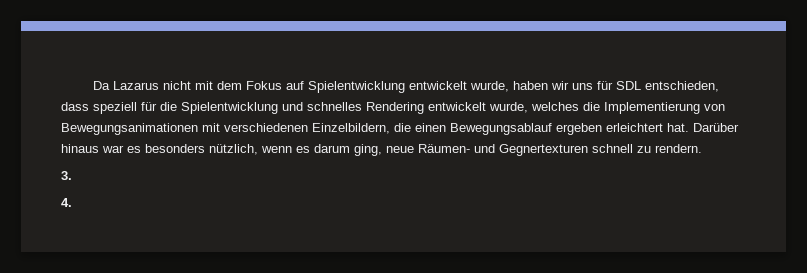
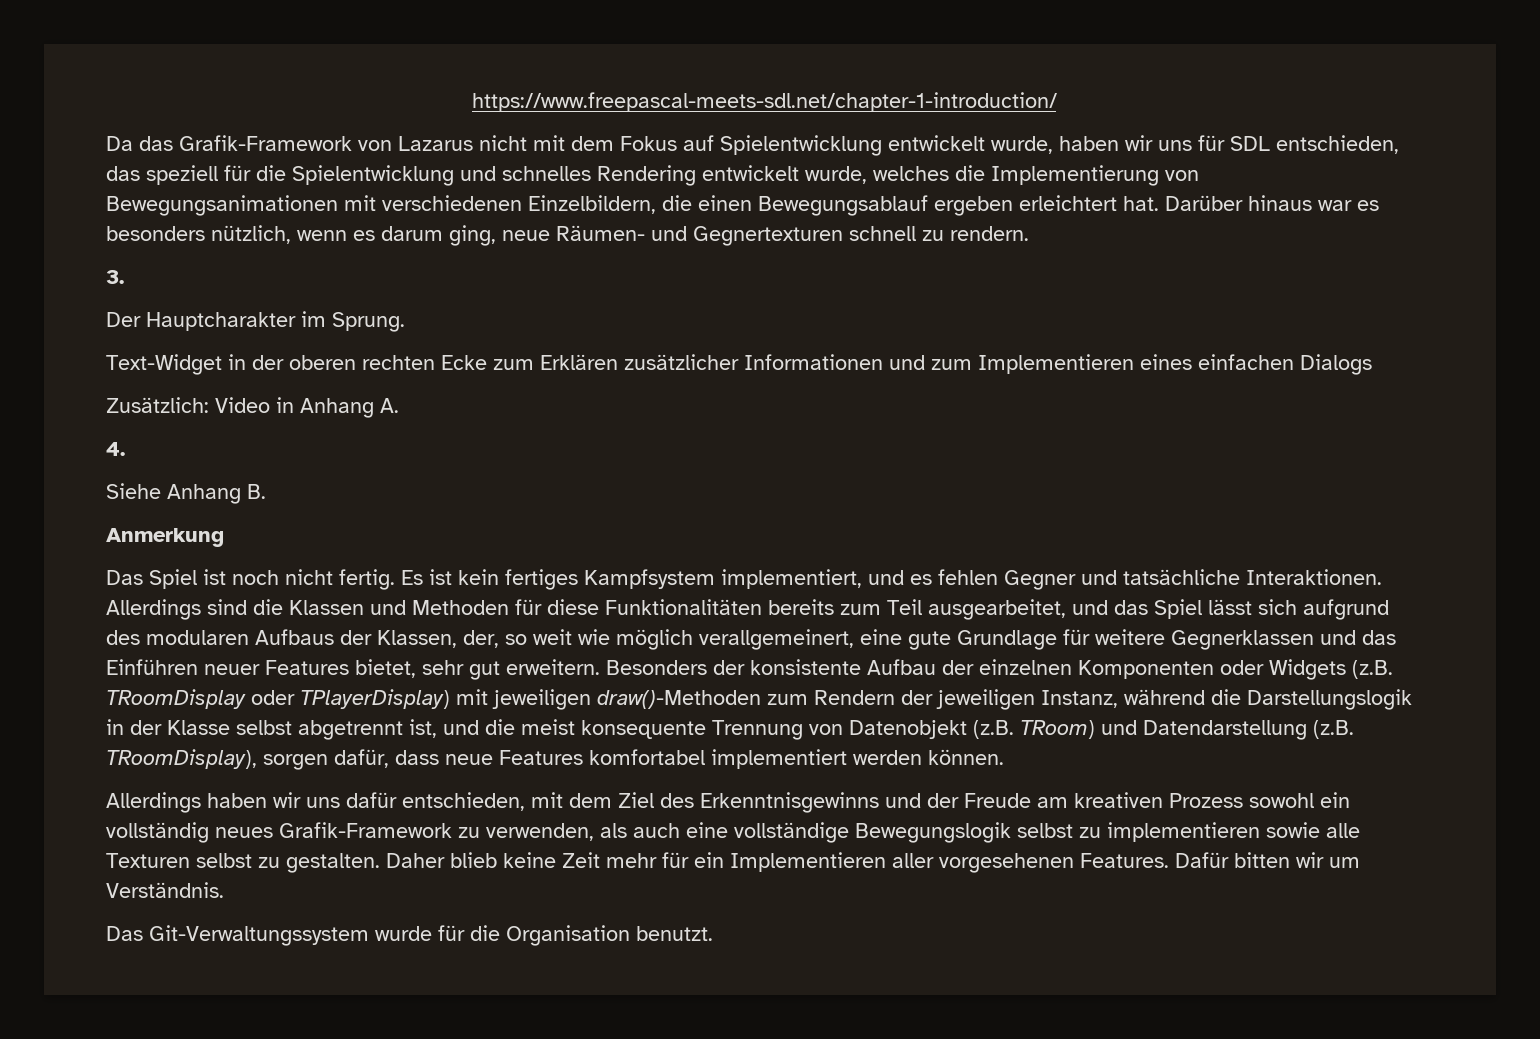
[93,81,111,90] Da -> [471,92,1057,112] [106,135,392,151] https://www.freepascal-meets-sdl.net/chapter-1-introduction/ // Da das Grafik-Framework von
[61,102,89,111] dass -> [106,166,140,181] das
[61,198,72,207] 4. -> [106,311,405,332] [106,354,1372,375] [106,397,399,418] [106,442,125,456] [106,483,266,504] [106,528,224,547] [106,569,1382,590] [106,599,1389,620] [106,629,1396,650] [106,659,1393,680] [106,689,1412,710] [106,719,1354,740] [106,749,1004,770] [106,792,1350,813] [106,822,1360,843] [106,852,1360,873] [106,882,224,898] [106,925,713,946] Der Hauptcharakter im Sprung. // Text-Widget in der oberen rechten Ecke zum Erklären zusätzlicher Informationen und zum Implementieren eines einfachen Dialogs // Zusätzlich: Video in Anhang A. // 4. // Siehe Anhang B. // Anmerkung // Das Spiel ist noch nicht fertig. Es ist kein fertiges Kampfsystem implementiert, und es fehlen Gegner und tatsächliche Interaktionen. Allerdings sind die Klassen und Methoden für diese Funktionalitäten bereits zum Teil ausgearbeitet, und das Spiel lässt sich aufgrund des modularen Aufbaus der Klassen, der, so weit wie möglich verallgemeinert, eine gute Grundlage für weitere Gegnerklassen und das Einführen neuer Features bietet, sehr gut erweitern. Besonders der konsistente Aufbau der einzelnen Komponenten oder Widgets (z.B. TRoomDisplay oder TPlayerDisplay) mit jeweiligen draw()-Methoden zum Rendern der jeweiligen Instanz, während die Darstellungslogik in der Klasse selbst abgetrennt ist, und die meist konsequente Trennung von Datenobjekt (z.B. TRoom) und Datendarstellung (z.B. TRoomDisplay), sorgen dafür, dass neue Features komfortabel implementiert werden können. // Allerdings haben wir uns dafür entschieden, mit dem Ziel des Erkenntnisgewinns und der Freude am kreativen Prozess sowohl ein vollständig neues Grafik-Framework zu verwenden, als auch eine vollständige Bewegungslogik selbst zu implementieren sowie alle Texturen selbst zu gestalten. Daher blieb keine Zeit mehr für ein Implementieren aller vorgesehenen Features. Dafür bitten wir um Verständnis. // Das Git-Verwaltungssystem wurde für die Organisation benutzt.

